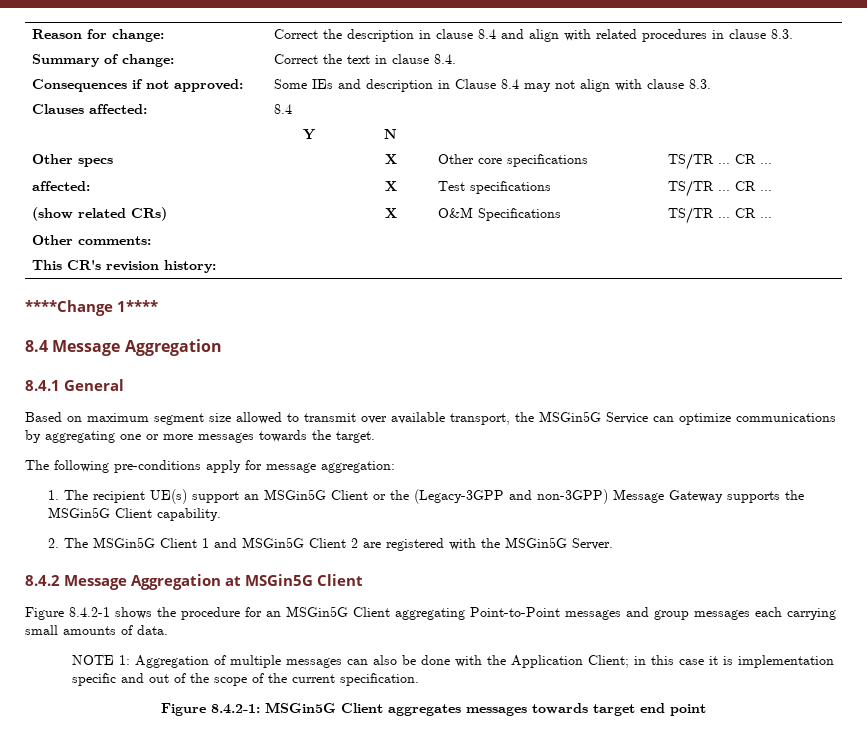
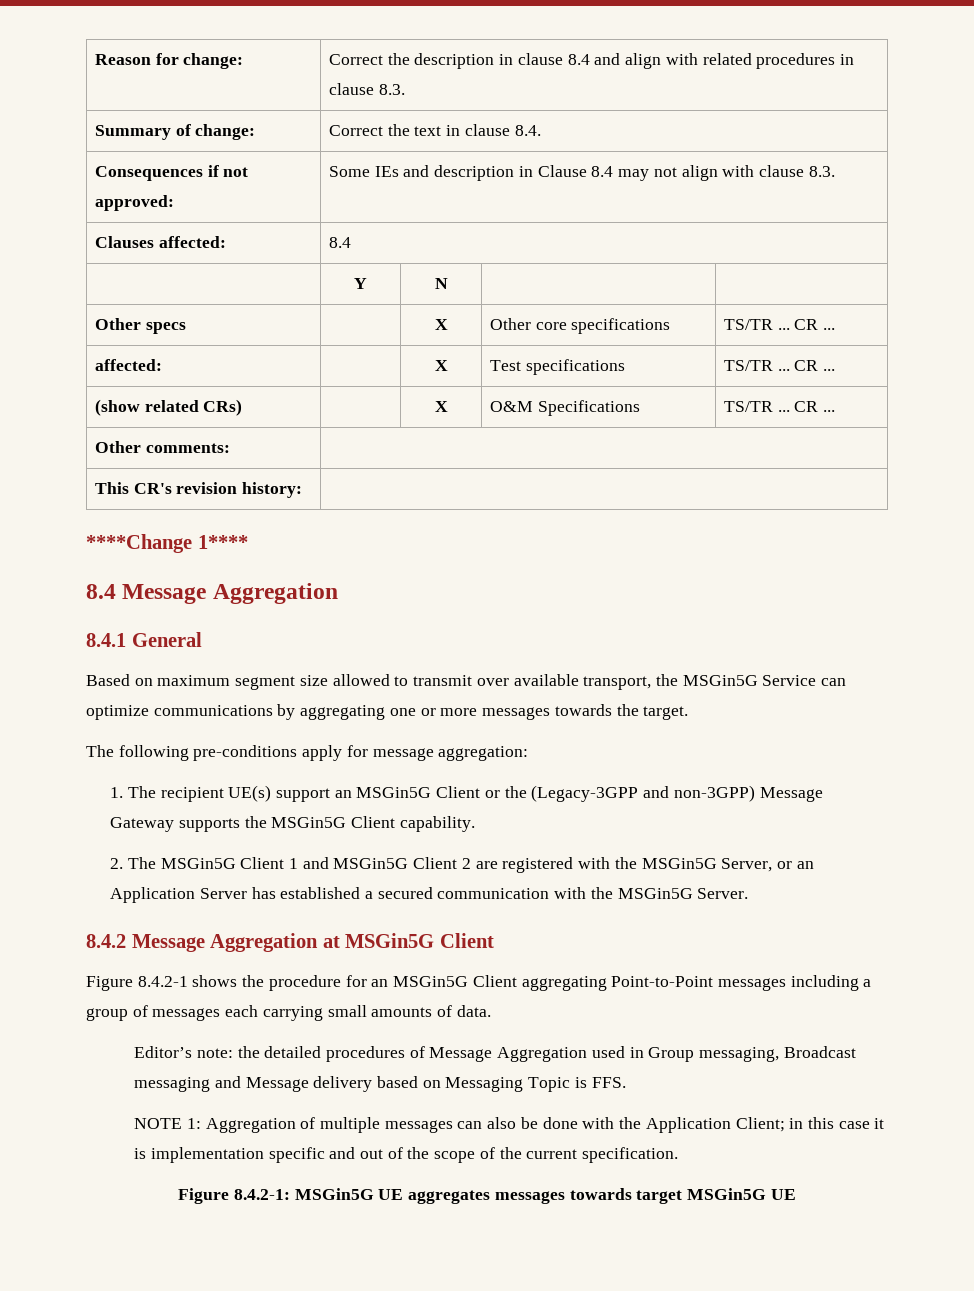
(568, 542) none -> [721,858,814,872] [110,887,693,903] Server, or an Application Server has established a secured communication with the MSGin5G
[626,607,689,620] and group -> [790,975,872,991] [86,1005,148,1021] including a group of
(168, 630) none -> [134,1046,856,1062] [134,1076,626,1092] // Editor’s note: the detailed procedures of Message Aggregation used in Group messaging, Broadcast messaging and Message delivery based on Messaging Topic is FFS.
[341,703,383,713] Client -> [378,1189,404,1200] UE
[640,703,706,716] end point -> [687,1188,796,1200] MSGin5G UE

